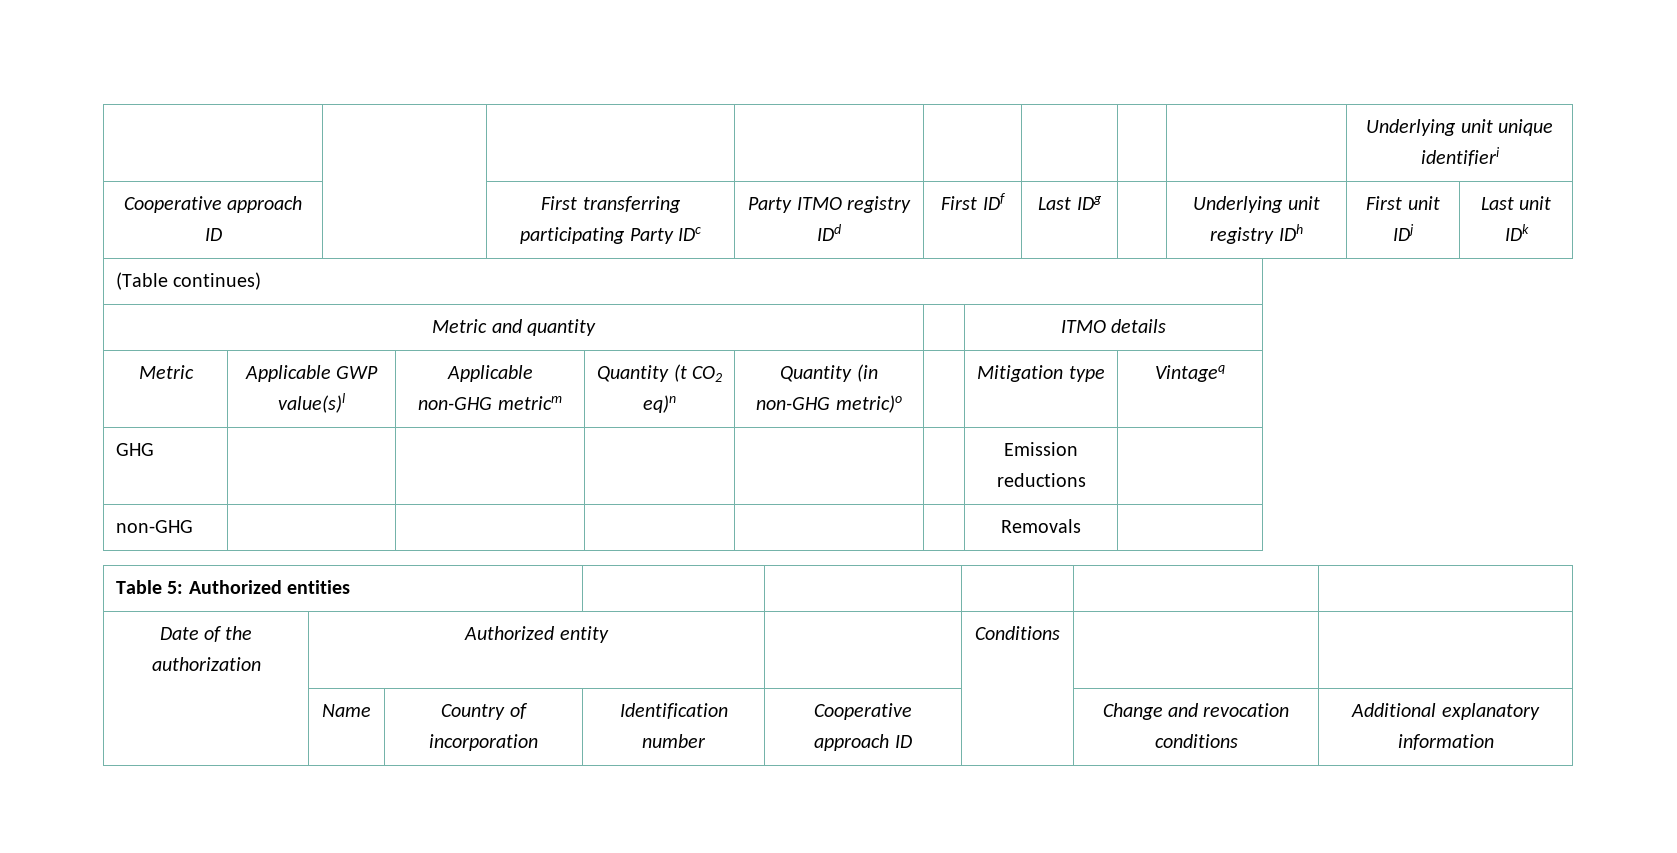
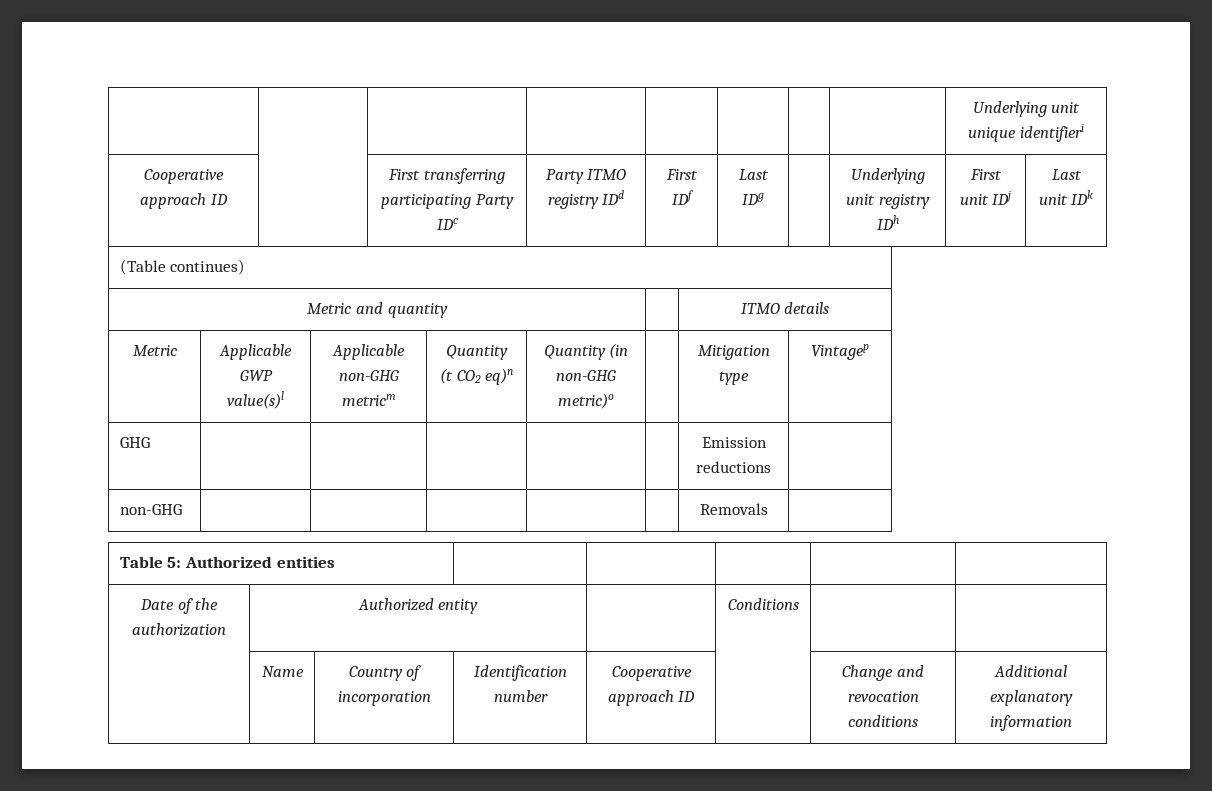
[1155,365,1225,382] Vintageq -> [811,344,869,360] Vintagep

